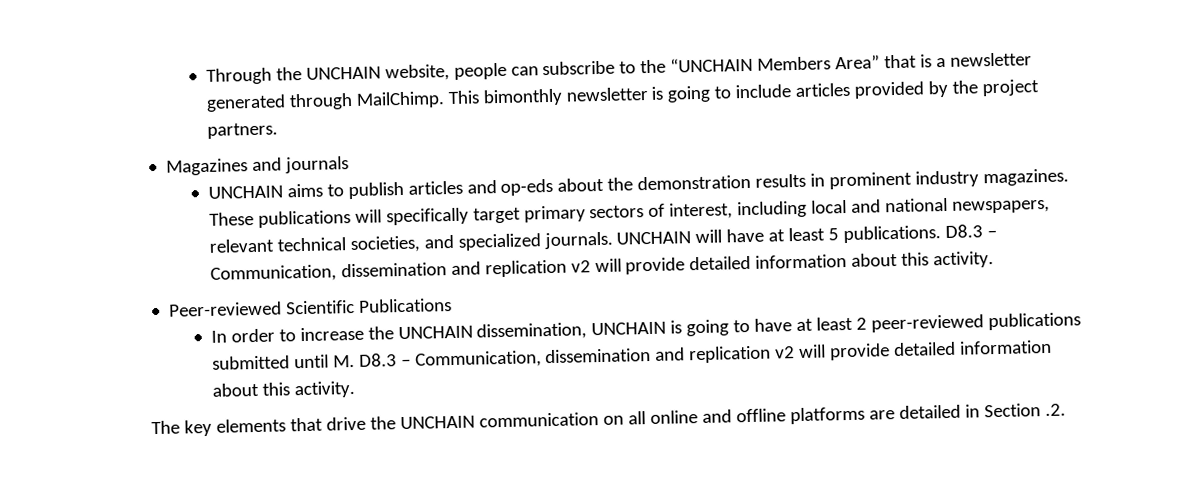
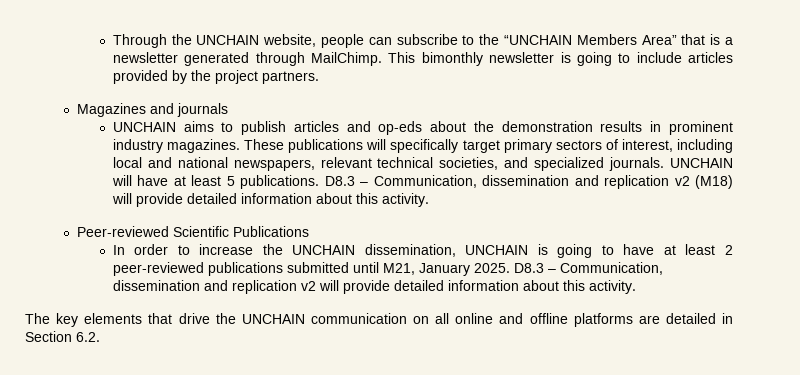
(591, 266) none -> [695,175,734,189] (M18)
[332,354,355,368] M. -> [382,263,510,276] M21, January 2025.
[1045,403,1067,417] .2. -> [76,332,100,342] 6.2.

